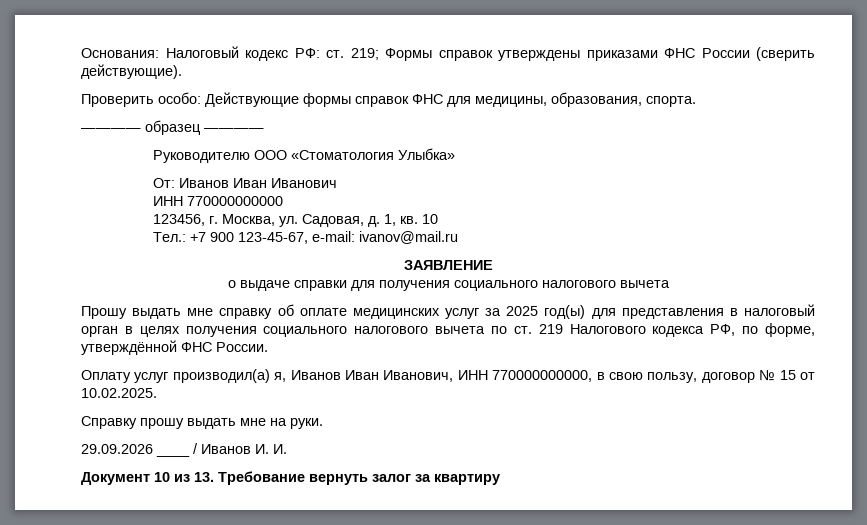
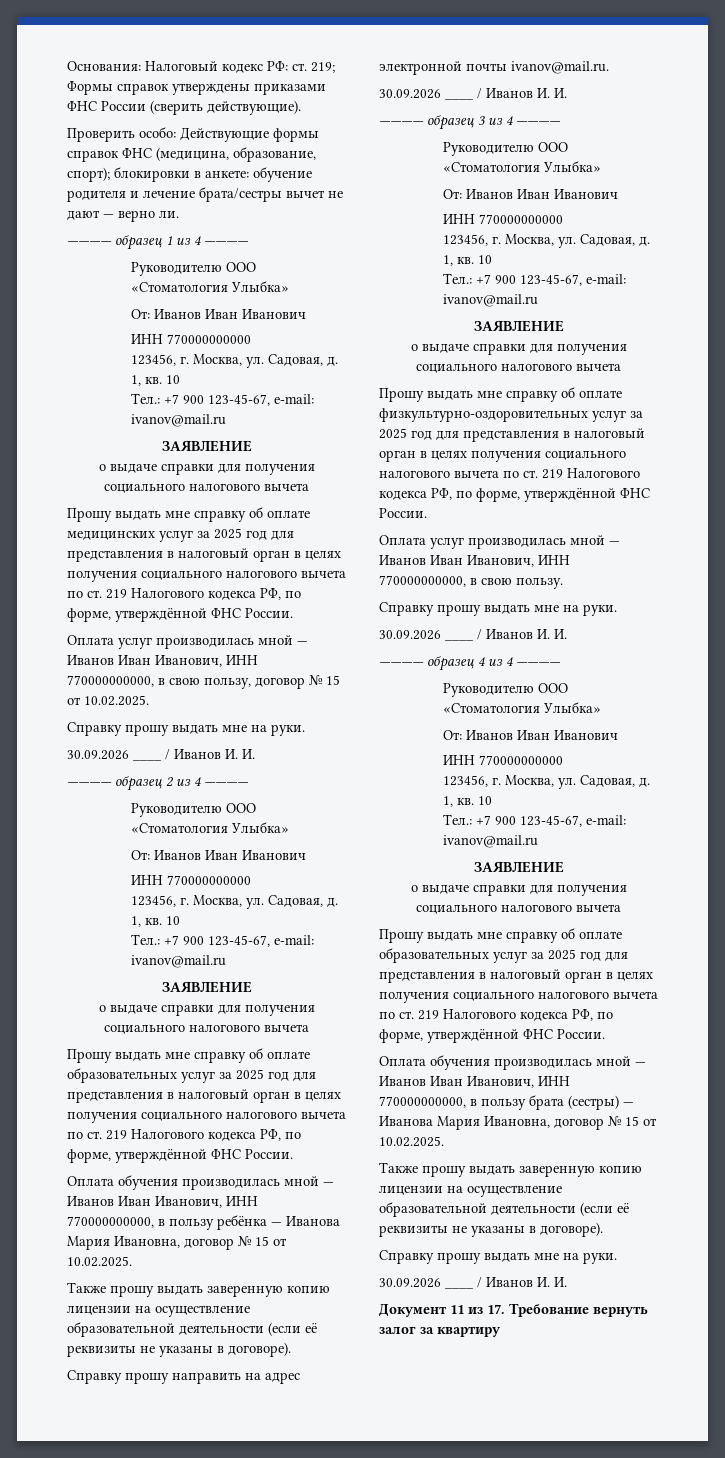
[447,92,696,107] [81,120,200,135] для медицины, образования, спорта. // ———— образец -> [156,147,316,162] [67,167,312,182] [67,187,343,202] [67,210,179,222] [67,235,201,250] (медицина, образование, спорт); блокировки в анкете: обучение родителя и лечение брата/сестры вычет не дают — верно ли. // ———— образец 1 из 4
[544,305,586,319] год(ы) -> [246,530,267,540] год
[81,369,287,383] Оплату услуг производил(а) я, -> [67,635,308,649] Оплата услуг производилась мной —
[81,444,153,454] 29.09.2026 -> [67,749,255,761] [67,776,249,791] [131,803,257,817] [131,822,290,833] [131,850,307,860] [131,875,252,885] [131,895,339,909] [131,916,181,927] [131,934,315,947] [131,955,227,968] [161,981,252,993] [98,1004,315,1016] [104,1024,309,1034] [67,1048,310,1063] [67,1068,316,1083] [67,1089,341,1103] [67,1111,346,1123] [67,1129,301,1141] [67,1149,293,1163] [67,1175,334,1190] [67,1196,258,1208] [67,1215,340,1230] [67,1236,287,1250] [67,1256,132,1267] [67,1282,330,1297] [67,1305,250,1317] [67,1322,317,1337] [67,1342,291,1357] [67,1370,300,1384] [379,61,609,75] [379,88,567,100] [379,115,561,130] [443,142,569,156] [443,161,602,172] [443,189,619,199] [443,214,564,224] [443,234,651,248] [443,255,493,266] [443,273,627,286] [443,294,539,307] [473,320,564,332] [410,343,627,355] [416,363,621,373] [379,387,622,402] [379,408,643,422] [379,428,645,442] [379,450,626,462] [379,468,640,479] [379,488,650,502] [379,508,427,518] [379,535,620,549] [379,555,570,567] [379,575,563,589] [379,602,617,616] [379,629,567,641] [379,656,561,671] [443,683,569,697] [443,702,602,713] [443,730,619,740] [443,755,564,765] [443,775,651,789] [443,796,493,807] [443,814,627,827] [443,835,539,848] [473,861,564,873] [410,884,627,896] [416,904,621,914] [379,928,622,943] [379,948,628,963] [379,969,653,983] [379,991,658,1003] [379,1009,613,1021] [379,1029,605,1043] [379,1055,646,1070] [379,1076,570,1088] [379,1095,634,1110] [379,1116,657,1130] [379,1136,444,1147] [379,1162,642,1177] [379,1185,562,1197] [379,1202,629,1217] [379,1222,603,1237] [379,1250,617,1264] [379,1278,441,1288] 30.09.2026 ____ / Иванов И. И. // ———— образец 2 из 4 ———— // Руководителю ООО «Стоматология Улыбка» // От: Иванов Иван Иванович // ИНН 770000000000 // 123456, г. Москва, ул. Садовая, д. 1, кв. 10 // Тел.: +7 900 123-45-67, e-mail: ivanov@mail.ru // ЗАЯВЛЕНИЕ // о выдаче справки для получения социального налогового вычета // Прошу выдать мне справку об оплате образовательных услуг за 2025 год для представления в налоговый орган в целях получения социального налогового вычета по ст. 219 Налогового кодекса РФ, по форме, утверждённой ФНС России. // Оплата обучения производилась мной — Иванов Иван Иванович, ИНН 770000000000, в пользу ребёнка — Иванова Мария Ивановна, договор № 15 от 10.02.2025. // Также прошу выдать заверенную копию лицензии на осуществление образовательной деятельности (если её реквизиты не указаны в договоре). // Справку прошу направить на адрес электронной почты ivanov@mail.ru. // 30.09.2026 ____ / Иванов И. И. // ———— образец 3 из 4 ———— // Руководителю ООО «Стоматология Улыбка» // От: Иванов Иван Иванович // ИНН 770000000000 // 123456, г. Москва, ул. Садовая, д. 1, кв. 10 // Тел.: +7 900 123-45-67, e-mail: ivanov@mail.ru // ЗАЯВЛЕНИЕ // о выдаче справки для получения социального налогового вычета // Прошу выдать мне справку об оплате физкультурно-оздоровительных услуг за 2025 год для представления в налоговый орган в целях получения социального налогового вычета по ст. 219 Налогового кодекса РФ, по форме, утверждённой ФНС России. // Оплата услуг производилась мной — Иванов Иван Иванович, ИНН 770000000000, в свою пользу. // Справку прошу выдать мне на руки. // 30.09.2026 ____ / Иванов И. И. // ———— образец 4 из 4 ———— // Руководителю ООО «Стоматология Улыбка» // От: Иванов Иван Иванович // ИНН 770000000000 // 123456, г. Москва, ул. Садовая, д. 1, кв. 10 // Тел.: +7 900 123-45-67, e-mail: ivanov@mail.ru // ЗАЯВЛЕНИЕ // о выдаче справки для получения социального налогового вычета // Прошу выдать мне справку об оплате образовательных услуг за 2025 год для представления в налоговый орган в целях получения социального налогового вычета по ст. 219 Налогового кодекса РФ, по форме, утверждённой ФНС России. // Оплата обучения производилась мной — Иванов Иван Иванович, ИНН 770000000000, в пользу брата (сестры) — Иванова Мария Ивановна, договор № 15 от 10.02.2025. // Также прошу выдать заверенную копию лицензии на осуществление образовательной деятельности (если её реквизиты не указаны в договоре). // Справку прошу выдать мне на руки. // 30.09.2026
[154,472,214,482] 10 из 13. -> [450,1304,505,1314] 11 из 17.

